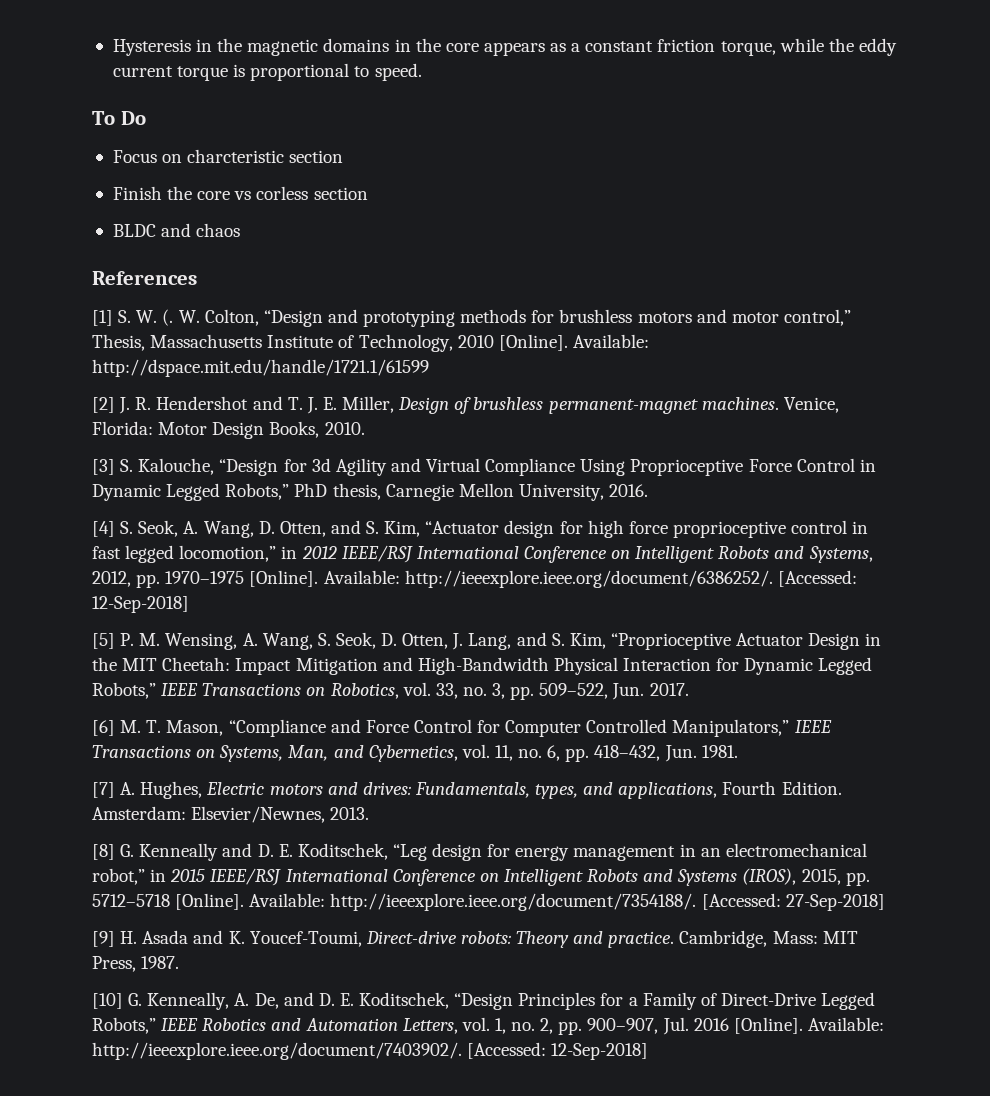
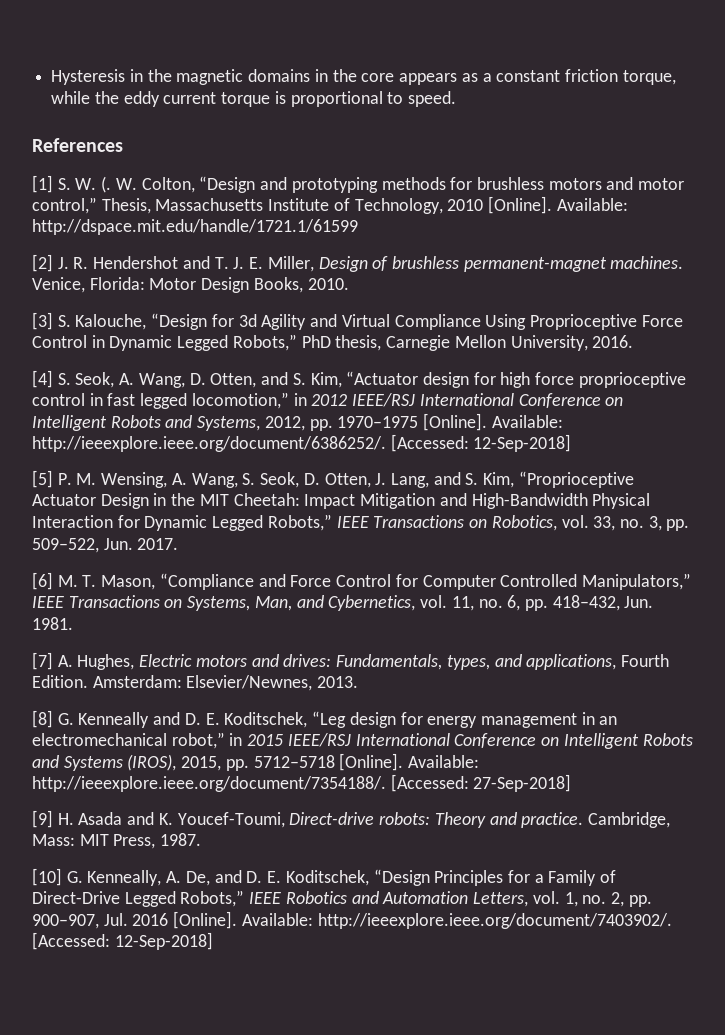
[92,111,146,125] [112,149,344,163] [112,186,368,200] [112,223,241,237] // To Do // Focus on charcteristic section // Finish the core vs corless section // BLDC and chaos -> (457, 99) none

